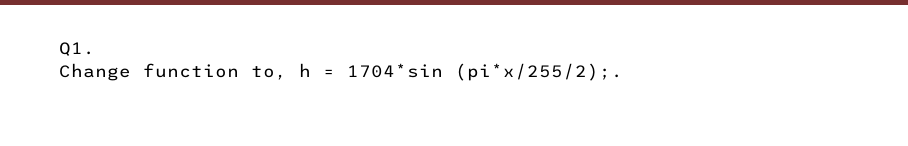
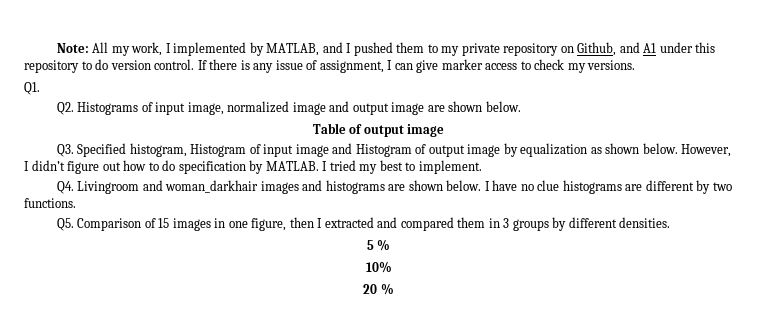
[59,42,95,56] [59,63,623,81] Q1. // Change function to, h = 1704*sin (pi*x/255/2);. -> [56,42,716,56] [24,59,636,73] [24,82,40,95] [56,101,521,115] [312,123,445,137] [56,143,732,157] [24,160,482,174] [56,180,732,194] [24,198,76,208] [56,217,671,231] [366,239,391,251] [365,261,392,273] [363,283,394,295] Note: All my work, I implemented by MATLAB, and I pushed them to my private repository on Github, and A1 under this repository to do version control. If there is any issue of assignment, I can give marker access to check my versions. // Q1. // Q2. Histograms of input image, normalized image and output image are shown below. // Table of output image // Q3. Specified histogram, Histogram of input image and Histogram of output image by equalization as shown below. However, I didn’t figure out how to do specification by MATLAB. I tried my best to implement. // Q4. Livingroom and woman_darkhair images and histograms are shown below. I have no clue histograms are different by two functions. // Q5. Comparison of 15 images in one figure, then I extracted and compared them in 3 groups by different densities. // 5 % // 10% // 20 %

